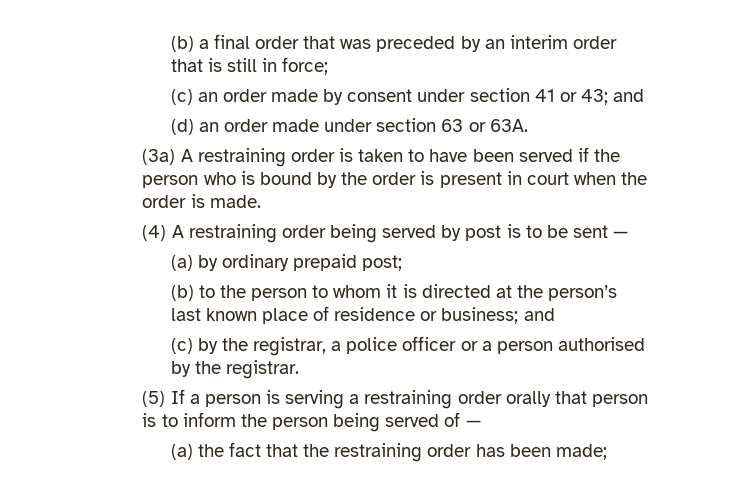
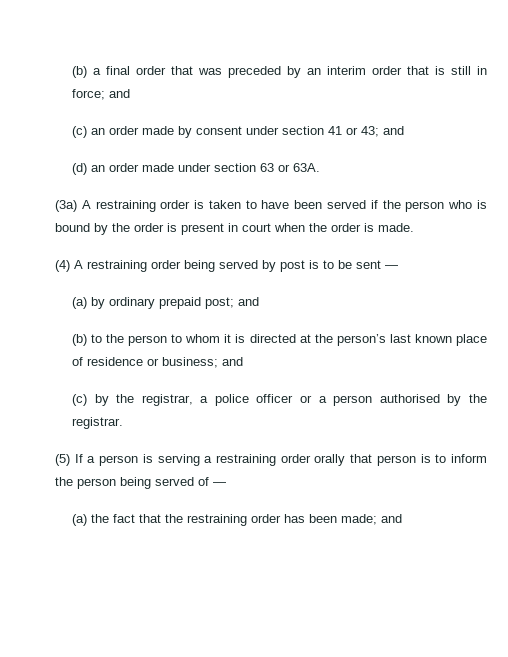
(329, 66) none -> [108,89,130,98] and
(403, 263) none -> [237,297,259,306] and
(607, 452) none -> [380,514,402,523] and

